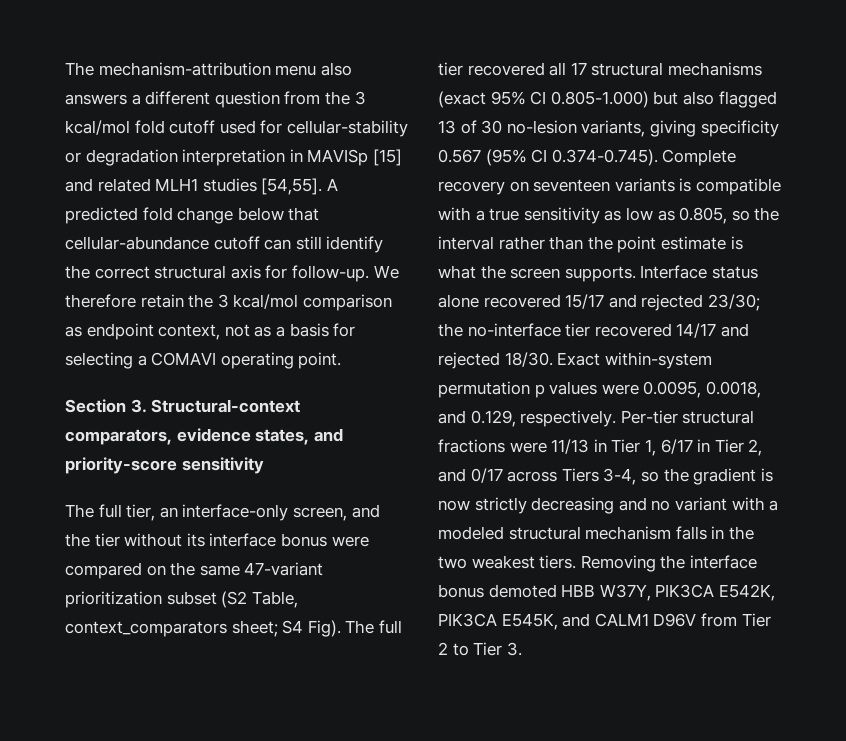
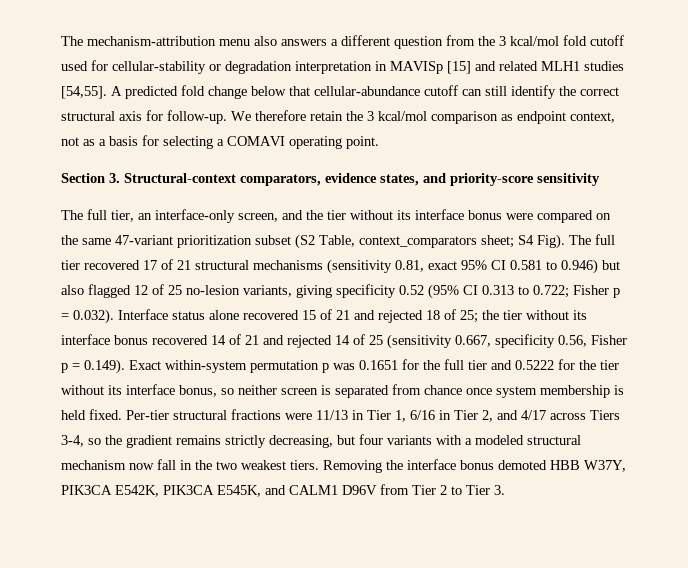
[549,62,762,76] [438,91,777,108] [438,120,503,134] all 17 structural mechanisms (exact 95% CI 0.805-1.000) but also flagged 13 of 30 -> [143,259,620,274] [61,284,182,298] 17 of 21 structural mechanisms (sensitivity 0.81, exact 95% CI 0.581 to 0.946) but also flagged 12 of 25
[438,149,481,163] 0.567 -> [399,285,424,295] 0.52
[551,149,737,166] [438,178,781,195] [438,207,780,224] [438,236,743,253] [438,265,758,282] [438,294,760,311] [438,323,749,338] [438,352,712,369] [438,381,761,398] [438,410,617,427] 0.374-0.745). Complete recovery on seventeen variants is compatible with a true sensitivity as low as 0.805, so the interval rather than the point estimate is what the screen supports. Interface status alone recovered 15/17 and rejected 23/30; the no-interface tier recovered 14/17 and rejected 18/30. Exact within-system permutation p values were 0.0095, 0.0018, and 0.129, respectively. -> [482,285,620,298] [61,309,587,324] [61,334,627,349] [61,359,619,374] [61,384,624,398] [61,409,122,420] 0.313 to 0.722; Fisher p = 0.032). Interface status alone recovered 15 of 21 and rejected 18 of 25; the tier without its interface bonus recovered 14 of 21 and rejected 14 of 25 (sensitivity 0.667, specificity 0.56, Fisher p = 0.149). Exact within-system permutation p was 0.1651 for the full tier and 0.5222 for the tier without its interface bonus, so neither screen is separated from chance once system membership is held fixed.
[660,439,693,454] 6/17 -> [410,410,435,420] 6/16
[470,468,503,483] 0/17 -> [521,410,546,420] 4/17
[760,468,773,482] [438,497,727,514] is now strictly decreasing and no variant -> [176,434,432,448] remains strictly decreasing, but four variants
[675,526,707,540] falls -> [129,459,176,470] now fall

